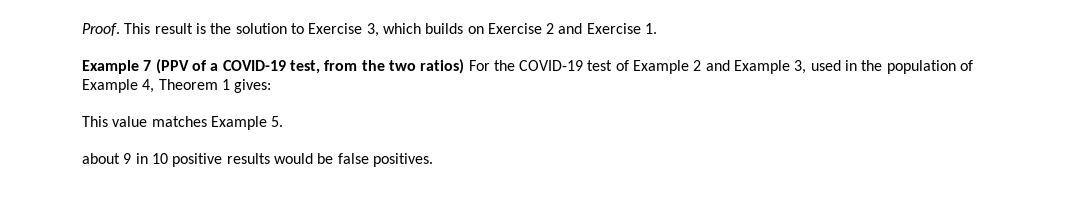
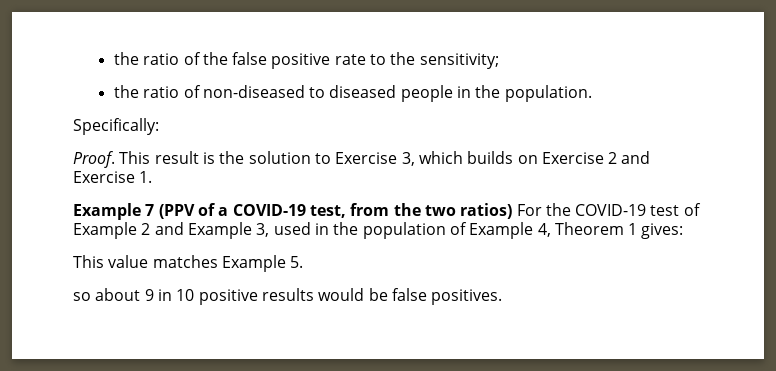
(82, 29) none -> [113,52,499,69] [113,85,592,102] [73,118,159,135] the ratio of the false positive rate to the sensitivity; // the ratio of non-diseased to diseased people in the population. // Specifically: //
(284, 121) none -> [73,292,91,301] so

